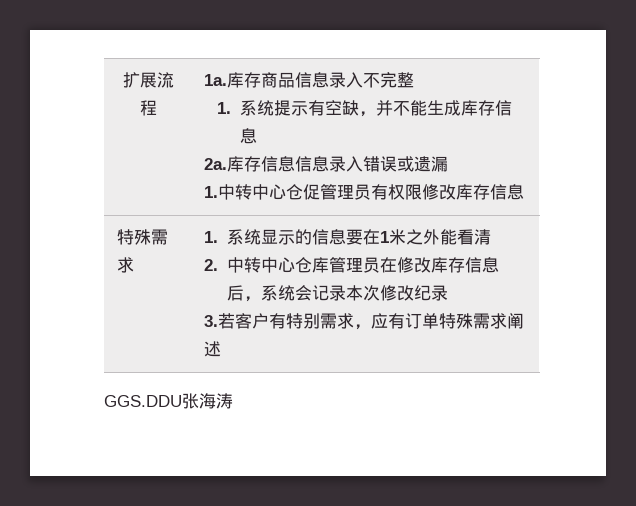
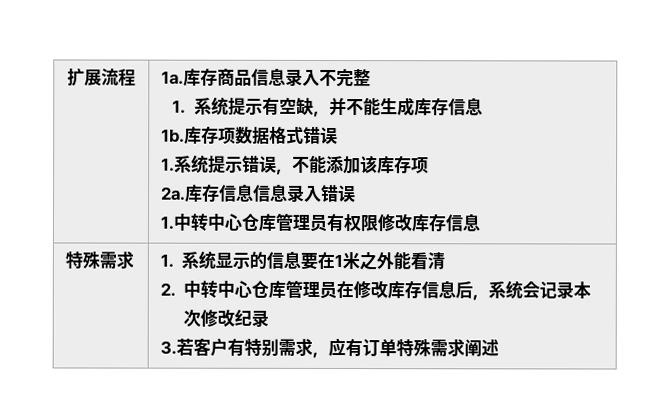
(257, 136) none -> [160,125,338,145] [160,154,429,175] // 1b.库存项数据格式错误 // 1.系统提示错误，不能添加该库存项
[397,156,449,172] 或遗漏 -> (356, 194) none
[303,184,321,200] 促 -> [257,213,276,232] 库
[104,393,233,409] // GGS.DDU张海涛 -> (499, 348) none

